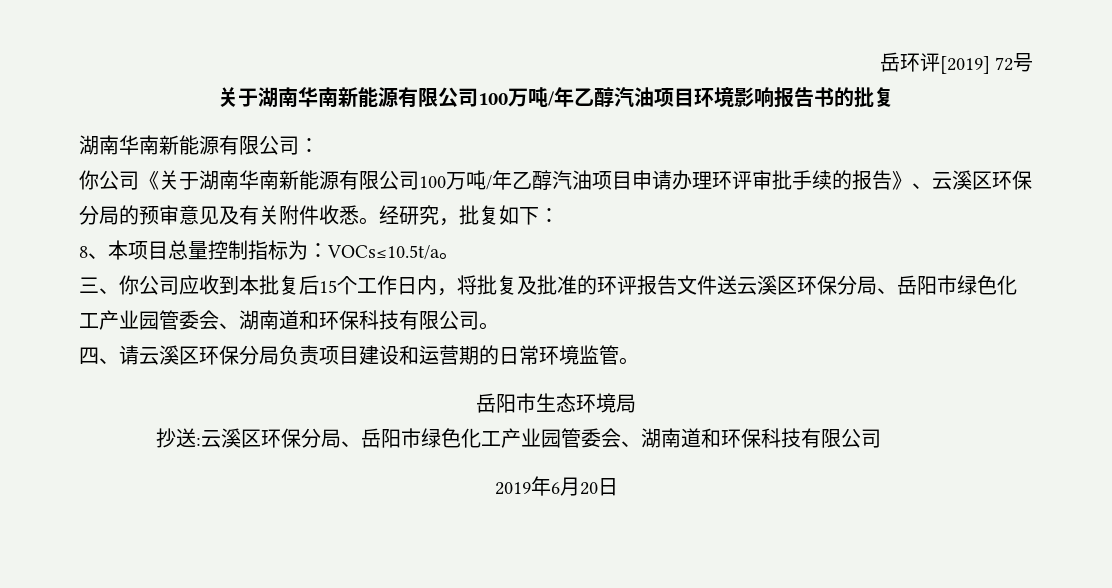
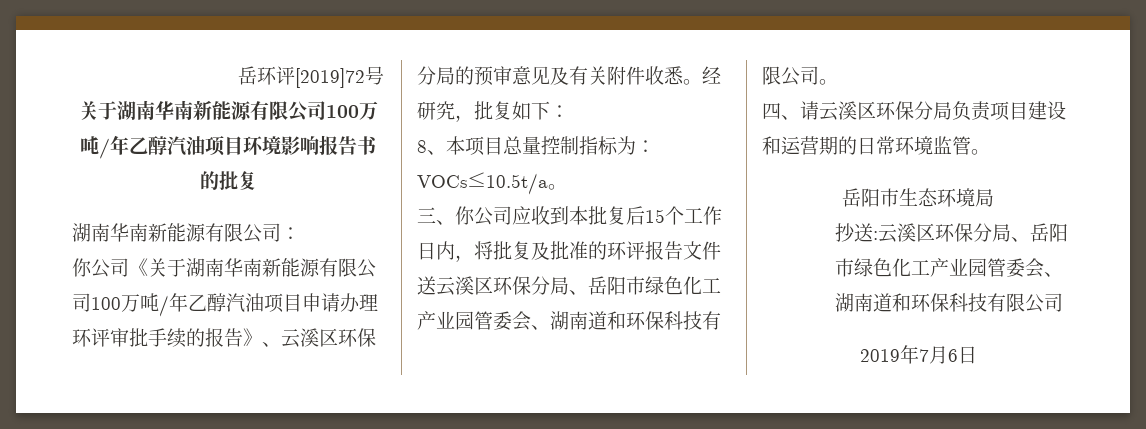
[939,56,1013,74] [2019] 72 -> [295,68,365,88] [2019]72
[550,477,598,496] 6月20 -> [918,346,958,364] 7月6

